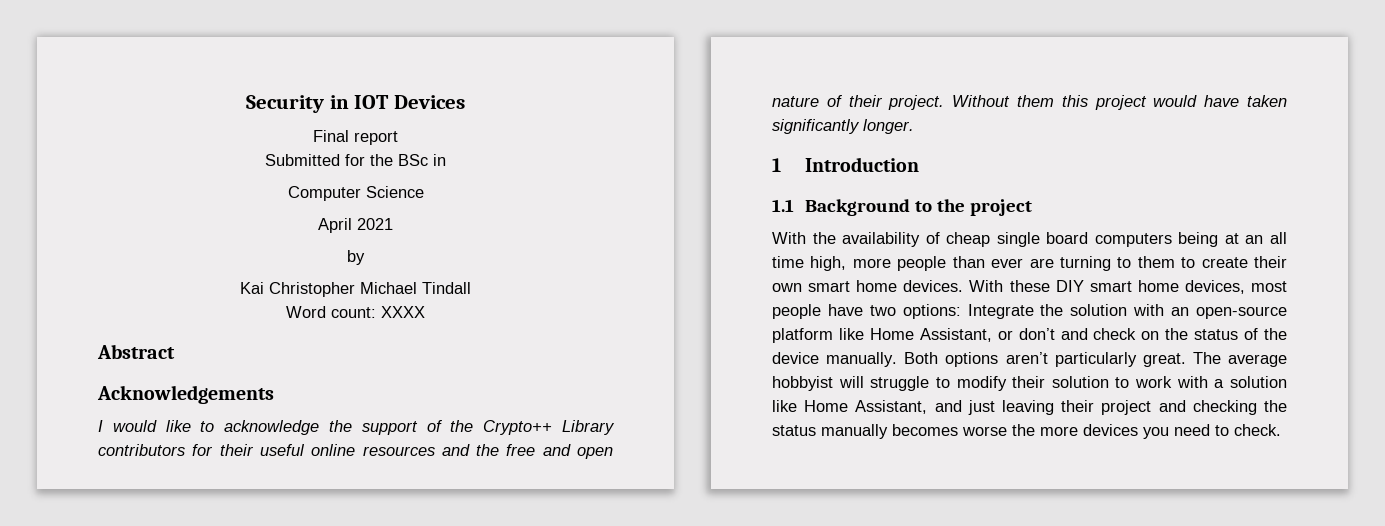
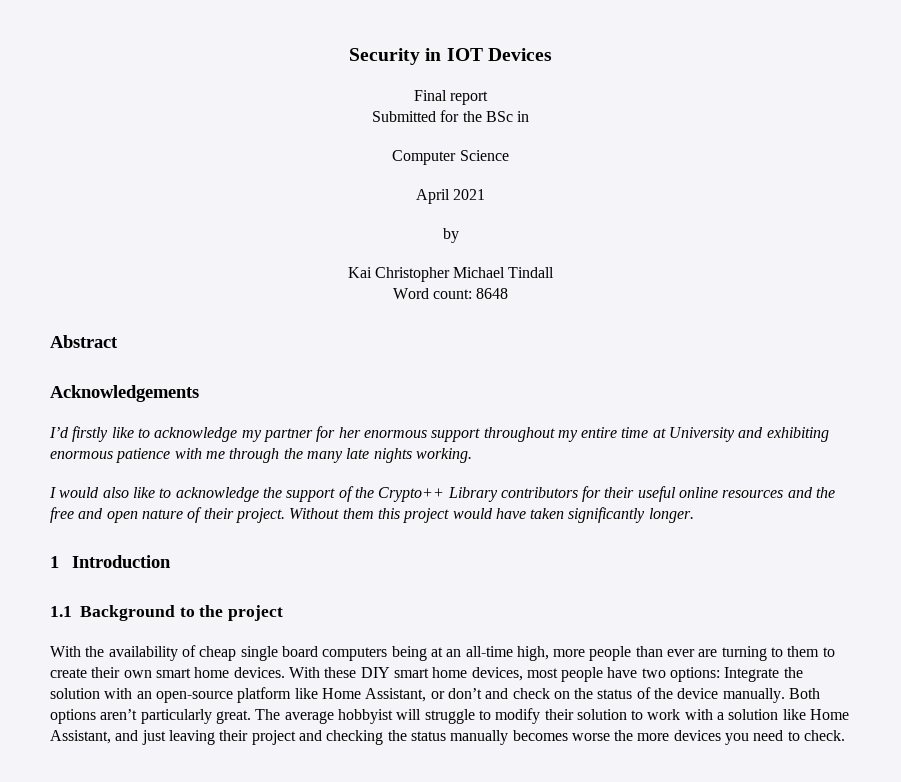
[381,306,425,318] XXXX -> [476,288,509,299] 8648
(274, 394) none -> [49,426,829,442] [50,448,472,463] // I’d firstly like to acknowledge my partner for her enormous support throughout my entire time at University and exhibiting enormous patience with me through the many late nights working.
(157, 426) none -> [102,487,129,498] also
[1270,232,1287,244] [772,256,804,268] all time -> [465,646,513,657] all-time

